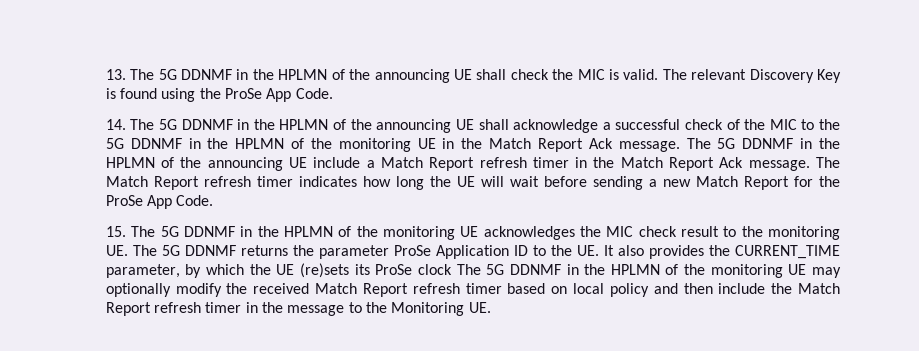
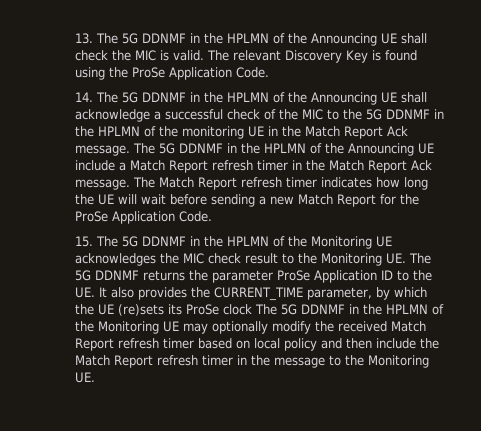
[374,69,450,83] announcing -> [311,33,378,46] Announcing
[266,88,292,102] App -> [169,67,233,80] Application
[376,119,452,133] announcing -> [311,92,378,105] Announcing
[207,157,283,171] announcing -> [348,143,415,156] Announcing
[147,195,173,209] App -> [112,211,176,224] Application
[382,226,455,240] monitoring -> [311,236,373,249] Monitoring
[768,226,840,240] monitoring -> [321,253,383,266] Monitoring
[710,264,783,278] monitoring -> [98,321,160,334] Monitoring

